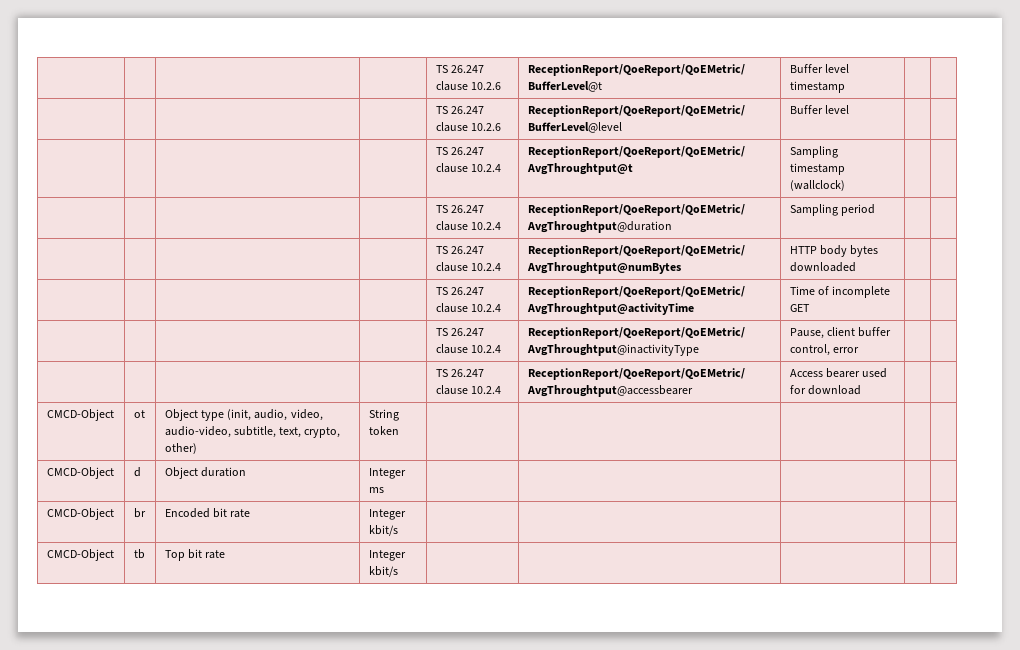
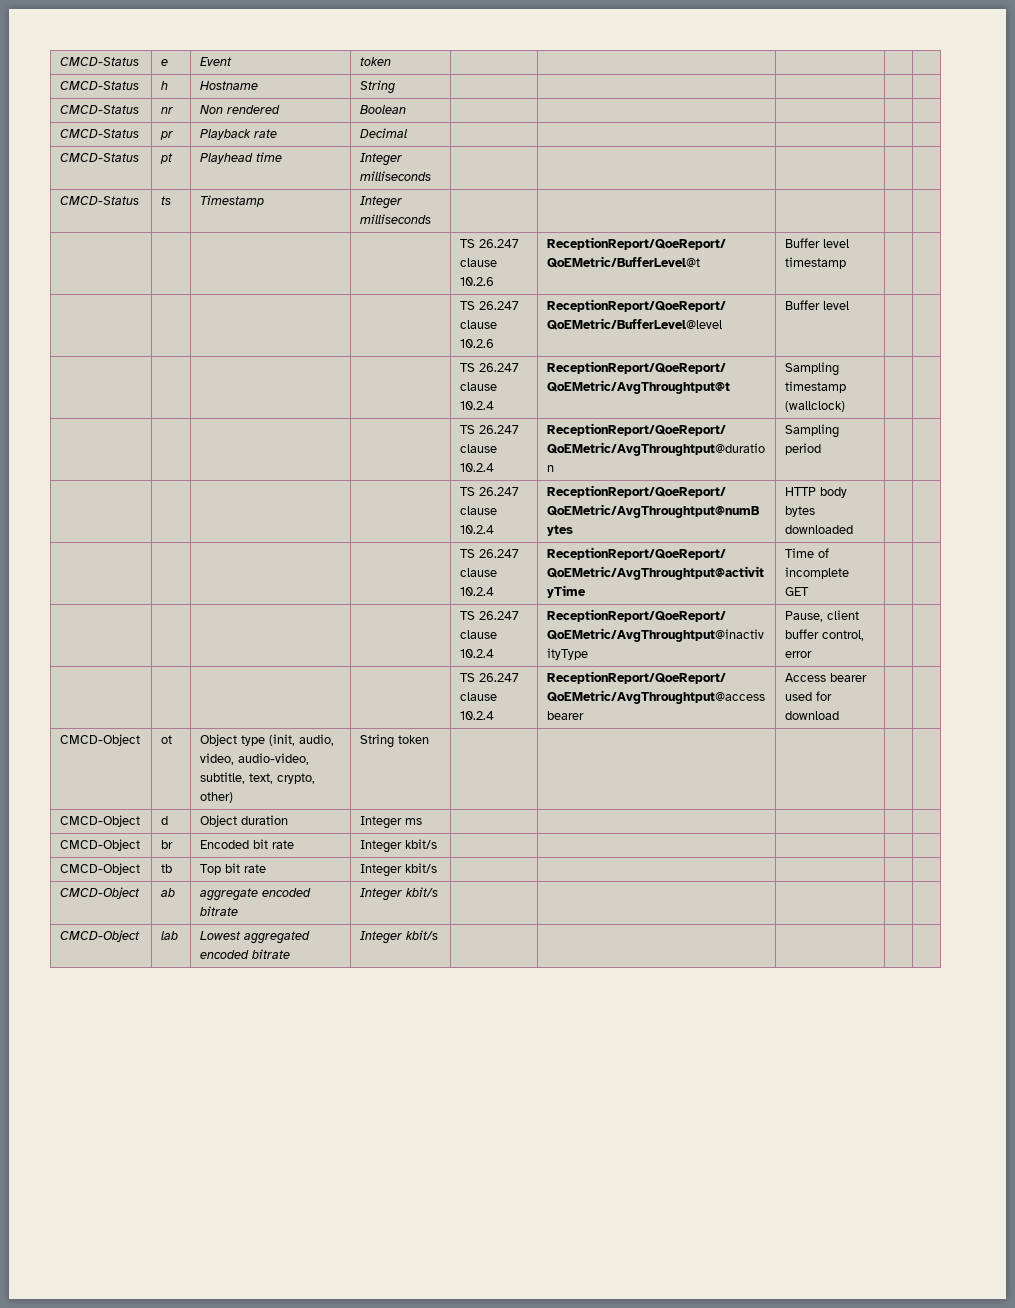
(435, 69) none -> [60,57,140,66] [161,59,169,66] [200,57,233,66] [360,57,392,66] [60,81,140,90] [161,81,169,90] [200,81,259,90] [360,80,396,94] [60,105,140,114] [161,107,174,114] [200,105,281,114] [360,105,407,114] [60,129,140,138] [160,131,174,140] [200,129,278,140] [360,128,409,138] [60,153,140,162] [160,153,174,164] [200,152,283,164] [360,153,403,166] [360,171,432,181] [60,196,140,205] [161,196,172,205] [200,195,265,207] [360,196,403,209] [360,214,432,224] CMCD-Status | e | Event | token | | | | | // CMCD-Status | h | Hostname | String | | | | | // CMCD-Status | nr | Non rendered | Boolean | | | | | // CMCD-Status | pr | Playback rate | Decimal | | | | | // CMCD-Status | pt | Playhead time | Integer milliseconds | | | | | // CMCD-Status | ts | Timestamp | Integer milliseconds | | | | | //
(398, 571) none -> [60,887,141,899] [161,888,176,897] [200,888,312,901] [200,906,239,916] [360,887,439,901] [60,930,141,942] [161,931,179,940] [200,931,311,944] [200,949,291,959] [360,930,439,944] // CMCD-Object | ab | aggregate encoded bitrate | Integer kbit/s | | | | | // CMCD-Object | lab | Lowest aggregated encoded bitrate | Integer kbit/s | | | | |

